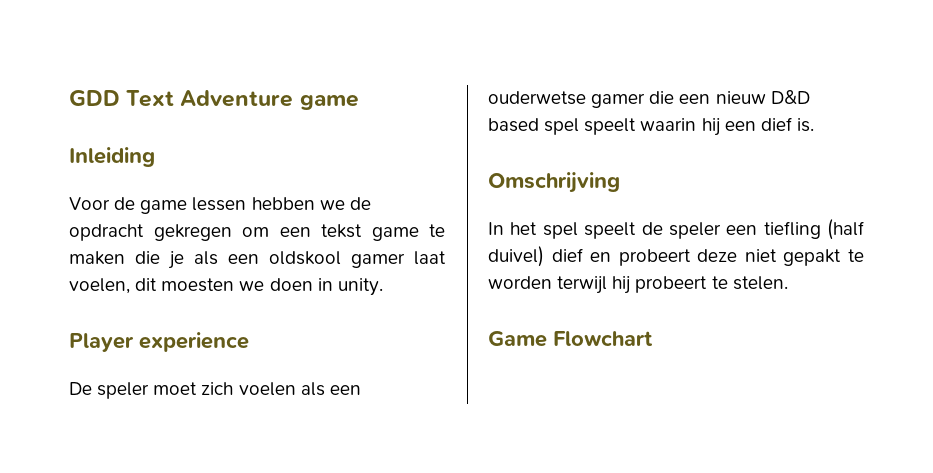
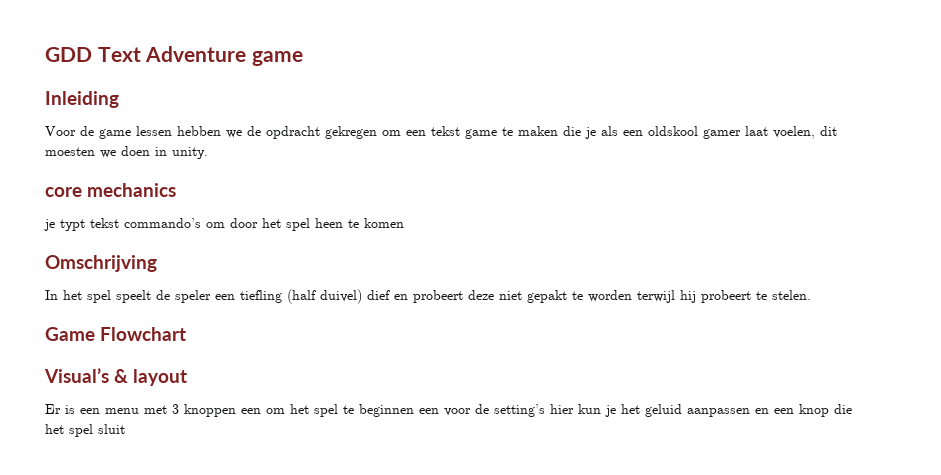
[69,332,249,352] [69,382,361,399] [488,90,810,108] [488,117,814,136] Player experience // De speler moet zich voelen als een ouderwetse gamer die een nieuw D&D based spel speelt waarin hij een dief is. -> [45,183,177,197] [44,218,404,231] core mechanics // je typt tekst commando’s om door het spel heen te komen
(653, 338) none -> [44,368,188,386] [45,404,852,417] [45,424,125,437] // Visual’s & layout // Er is een menu met 3 knoppen een om het spel te beginnen een voor de setting’s hier kun je het geluid aanpassen en een knop die het spel sluit

